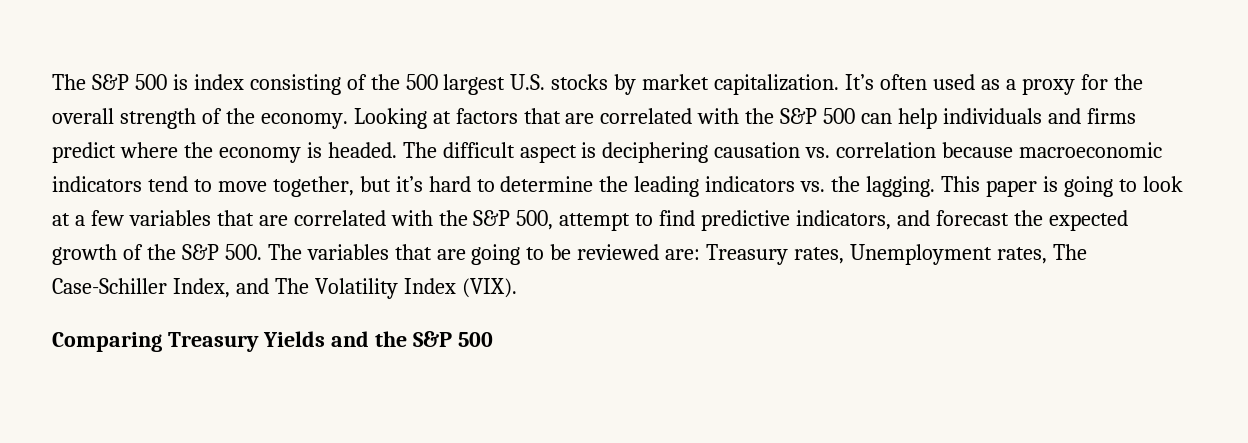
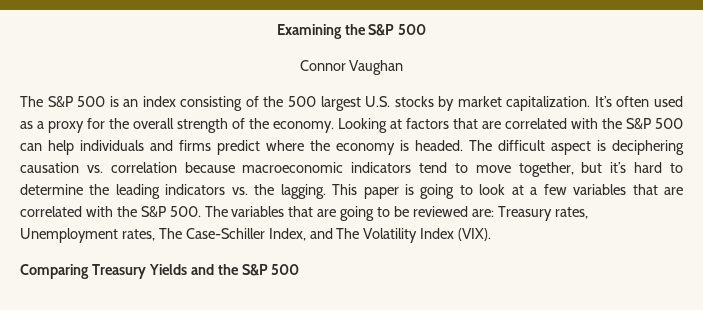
(52, 82) none -> [276,24,427,39] [299,60,404,75] Examining the S&P 500 // Connor Vaughan //
(188, 82) none -> [123,99,139,107] an
[516,210,1128,231] [52,244,219,265] 500, attempt to find predictive indicators, and forecast the expected growth of the S&P -> (166, 211) none

